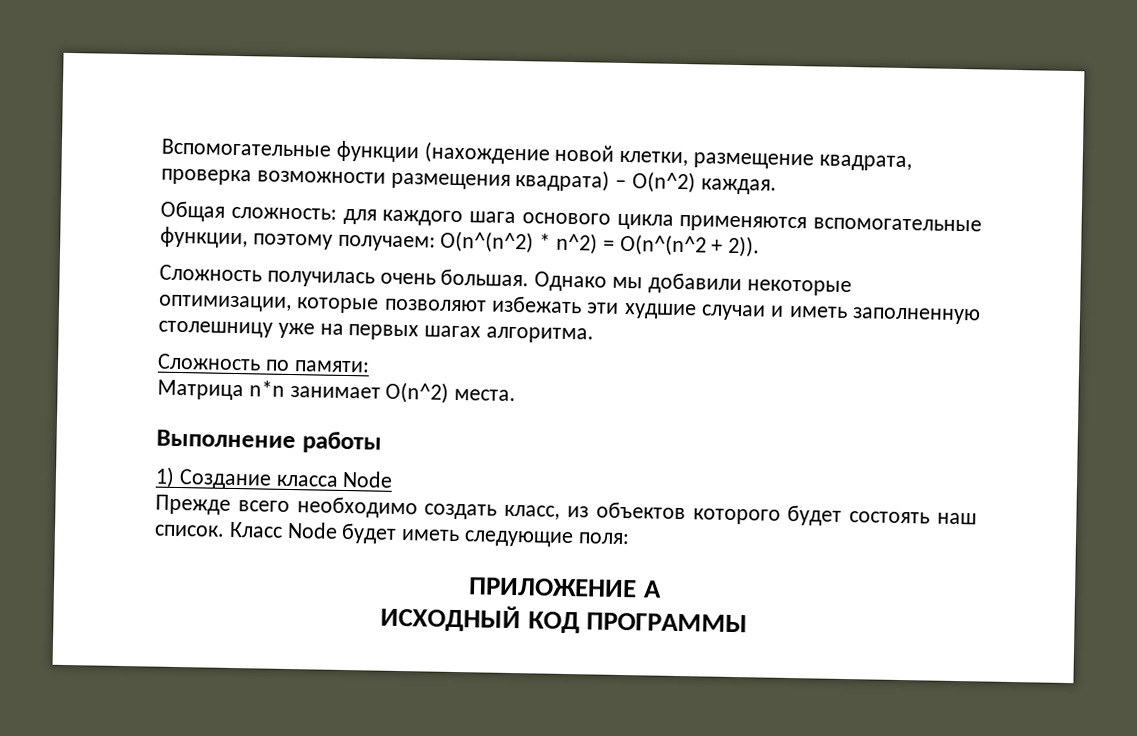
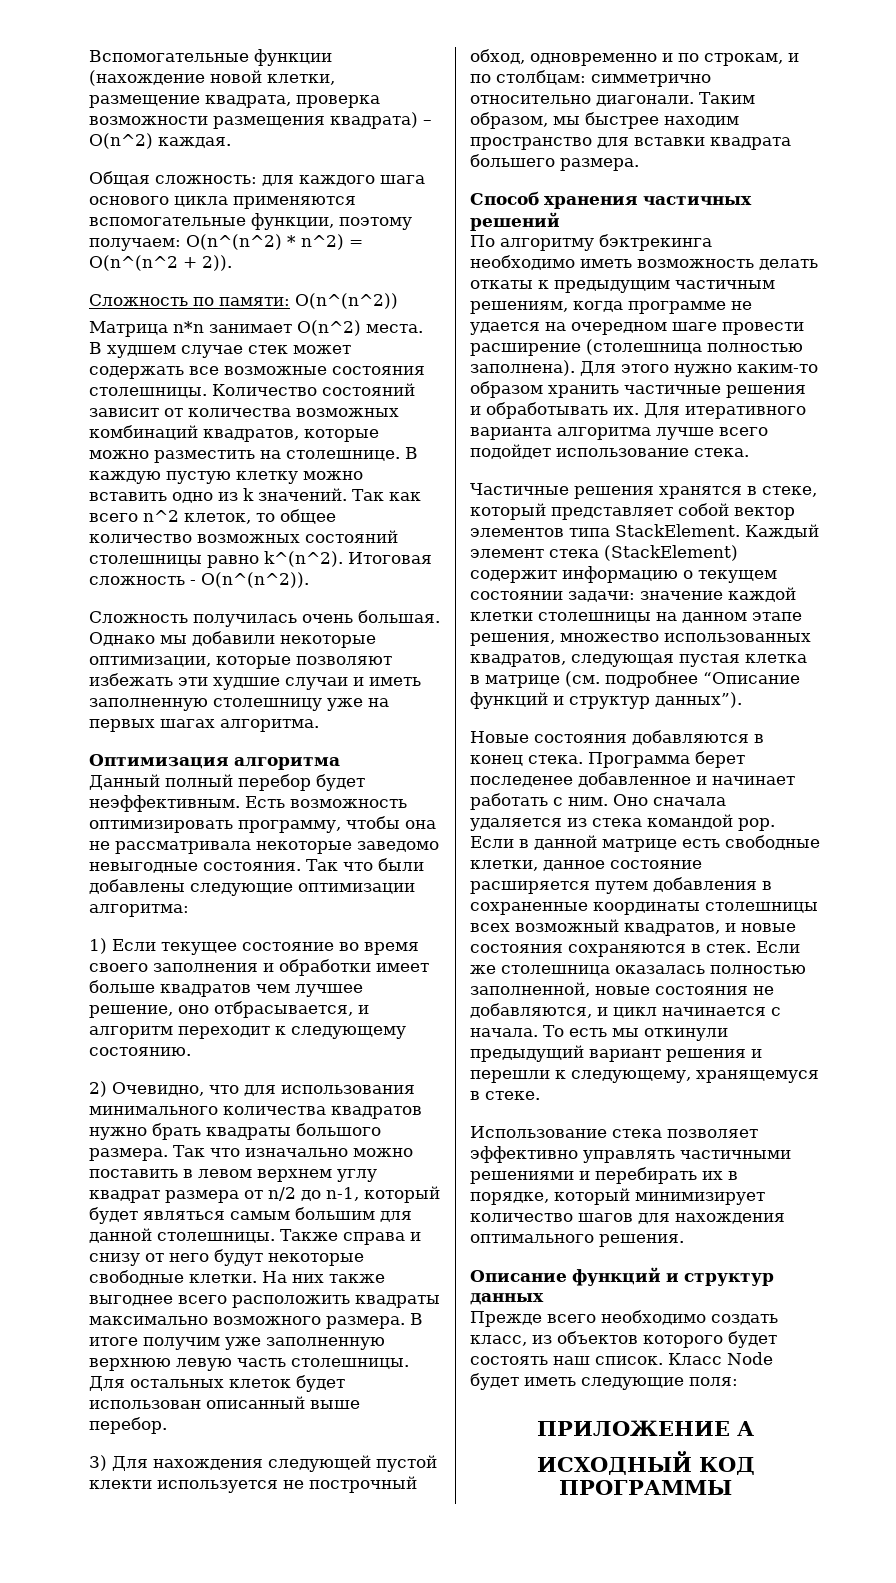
(761, 246) none -> [89,293,398,309] [89,320,423,337] [89,342,351,358] [89,366,425,379] [89,383,415,398] [89,408,399,417] [89,425,379,442] [89,447,418,463] [89,471,363,484] [89,488,421,503] [89,509,336,524] [89,530,398,543] [89,551,432,568] [89,572,309,588] // Сложность по памяти: O(n^(n^2)) // Матрица n*n занимает O(n^2) места. В худшем случае стек может содержать все возможные состояния столешницы. Количество состояний зависит от количества возможных комбинаций квадратов, которые можно разместить на столешнице. В каждую пустую клетку можно вставить одно из k значений. Так как всего n^2 клеток, то общее количество возможных состояний столешницы равно k^(n^2). Итоговая сложность - O(n^(n^2)).
[157,353,370,373] [157,379,517,404] [156,429,382,454] [155,466,394,490] Сложность по памяти: // Матрица n*n занимает O(n^2) места. // Выполнение работы // 1) Создание класса Node -> [89,754,340,770] [89,774,365,791] [89,795,407,812] [89,816,436,833] [89,841,439,854] [89,858,424,873] [89,879,415,896] [89,904,189,917] [89,938,419,955] [89,959,429,976] [89,980,363,997] [89,1001,369,1018] [89,1026,406,1039] [89,1047,191,1056] [89,1081,415,1097] [89,1106,422,1119] [89,1123,381,1140] [89,1145,413,1161] [89,1169,377,1182] [89,1186,440,1203] [89,1207,412,1224] [89,1228,421,1245] [89,1249,364,1266] [89,1270,385,1285] [89,1295,440,1308] [89,1313,423,1329] [89,1337,385,1350] [89,1358,409,1371] [89,1375,345,1392] [89,1396,360,1409] [89,1417,167,1434] [89,1455,437,1472] [89,1476,417,1493] [470,49,799,66] [470,70,711,87] [470,92,755,106] [470,112,739,129] [470,137,791,150] [470,154,639,171] [470,191,752,209] [470,212,560,231] [470,234,712,251] [470,255,818,270] [470,280,775,293] [470,301,752,314] [470,322,804,335] [470,339,803,356] [470,360,818,377] [470,381,806,398] [470,402,806,419] [470,427,768,440] [470,444,749,459] [470,483,817,499] [470,503,795,520] [470,524,819,539] [470,545,738,561] [470,566,777,583] [470,587,796,602] [470,612,802,623] [470,633,811,646] [470,654,807,667] [470,671,800,688] [470,692,742,709] [470,730,764,745] [470,751,745,768] [470,772,795,787] [470,793,726,810] [470,814,775,831] [470,835,820,852] [470,860,702,871] [470,877,772,894] [470,902,818,915] [470,919,796,936] [470,941,800,957] [470,965,806,976] [470,982,774,997] [470,1003,781,1018] [470,1025,728,1041] [470,1045,762,1062] [470,1070,819,1083] [470,1091,540,1100] [470,1126,758,1138] [470,1146,791,1163] [470,1167,738,1184] [470,1188,765,1205] [470,1213,785,1224] [470,1234,684,1247] [470,1267,774,1286] [470,1293,544,1305] Оптимизация алгоритма // Данный полный перебор будет неэффективным. Есть возможность оптимизировать программу, чтобы она не рассматривала некоторые заведомо невыгодные состояния. Так что были добавлены следующие оптимизации алгоритма: // 1) Если текущее состояние во время своего заполнения и обработки имеет больше квадратов чем лучшее решение, оно отбрасывается, и алгоритм переходит к следующему состоянию. // 2) Очевидно, что для использования минимального количества квадратов нужно брать квадраты большого размера. Так что изначально можно поставить в левом верхнем углу квадрат размера от n/2 до n-1, который будет являться самым большим для данной столешницы. Также справа и снизу от него будут некоторые свободные клетки. На них также выгоднее всего расположить квадраты максимально возможного размера. В итоге получим уже заполненную верхнюю левую часть столешницы. Для остальных клеток будет использован описанный выше перебор. // 3) Для нахождения следующей пустой клекти используется не построчный обход, одновременно и по строкам, и по столбцам: симметрично относительно диагонали. Таким образом, мы быстрее находим пространство для вставки квадрата большего размера. // Способ хранения частичных решений // По алгоритму бэктрекинга необходимо иметь возможность делать откаты к предыдущим частичным решениям, когда программе не удается на очередном шаге провести расширение (столешница полностью заполнена). Для этого нужно каким-то образом хранить частичные решения и обработывать их. Для итеративного варианта алгоритма лучше всего подойдет использование стека. // Частичные решения хранятся в стеке, который представляет собой вектор элементов типа StackElement. Каждый элемент стека (StackElement) содержит информацию о текущем состоянии задачи: значение каждой клетки столешницы на данном этапе решения, множество использованных квадратов, следующая пустая клетка в матрице (см. подробнее “Описание функций и структур данных”). // Новые состояния добавляются в конец стека. Программа берет последенее добавленное и начинает работать с ним. Оно сначала удаляется из стека командой pop. Если в данной матрице есть свободные клетки, данное состояние расширяется путем добавления в сохраненные координаты столешницы всех возможный квадратов, и новые состояния сохраняются в стек. Если же столешница оказалась полностью заполненной, новые состояния не добавляются, и цикл начинается с начала. То есть мы откинули предыдущий вариант решения и перешли к следующему, хранящемуся в стеке. // Использование стека позволяет эффективно управлять частичными решениями и перебирать их в порядке, который минимизирует количество шагов для нахождения оптимального решения. // Описание функций и структур данных

